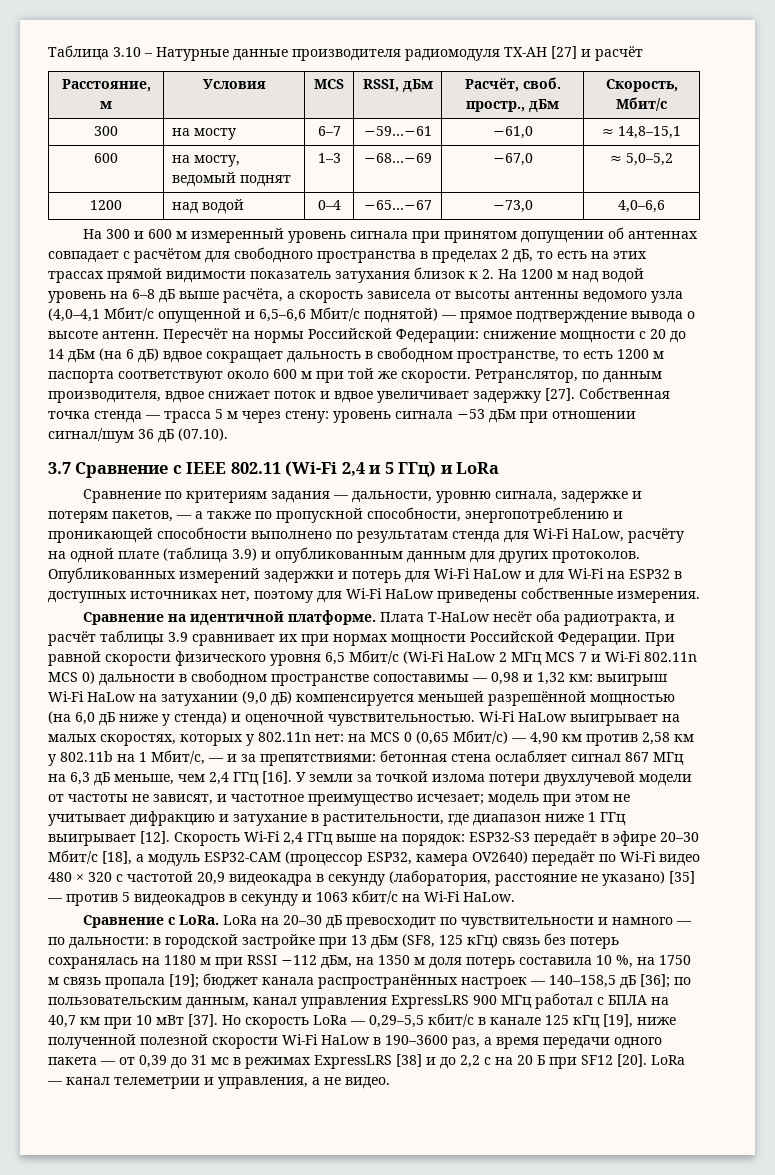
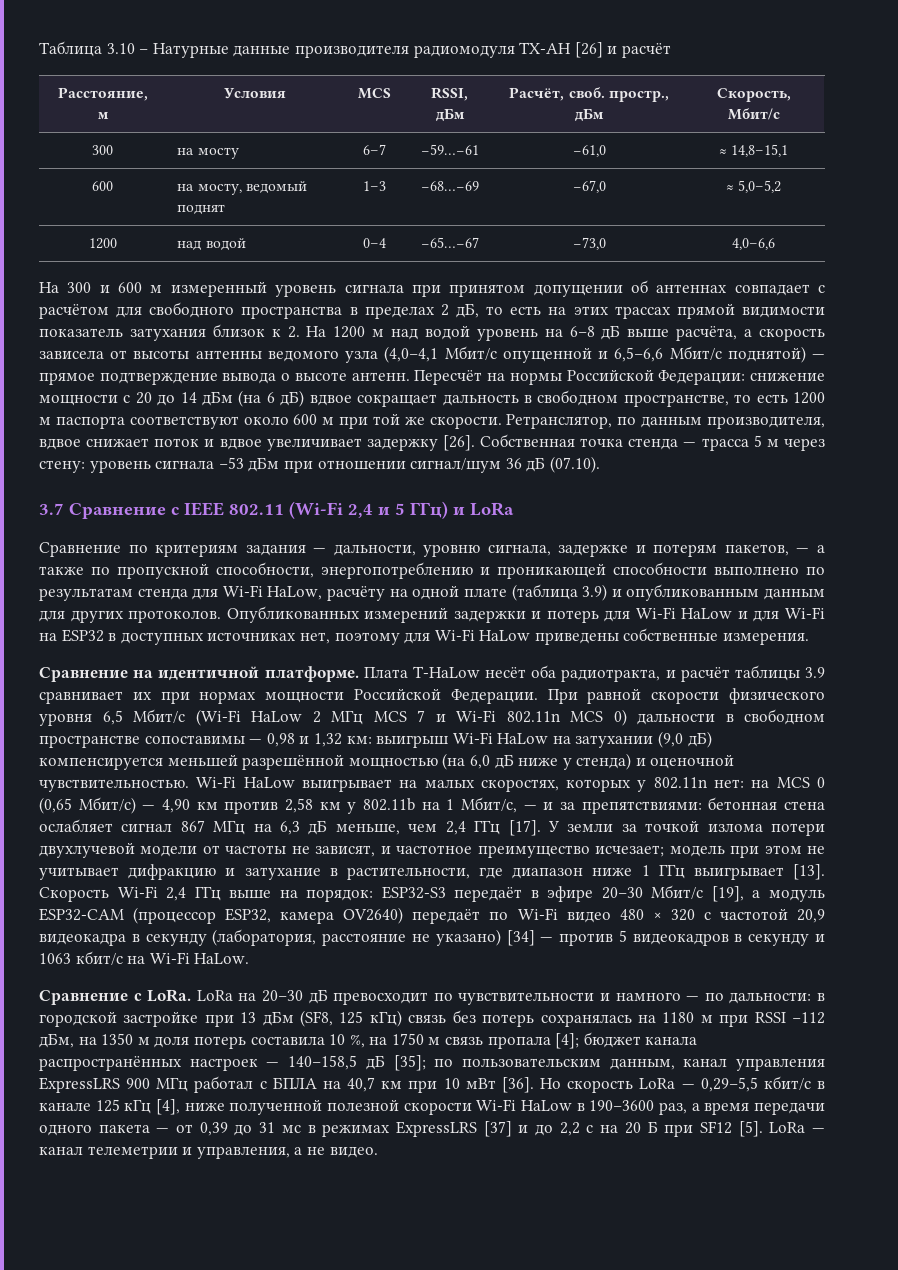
[551,46,577,59] [27] -> [574,42,603,58] [26]
[545,388,575,401] [27]. -> [442,435,475,451] [26].
[262,771,292,784] [16]. -> [508,820,541,836] [17].
[140,831,170,844] [12]. -> [792,864,825,880] [13].
[102,851,132,865] [18], -> [711,886,744,902] [19],
[669,871,695,884] [35] -> [506,930,535,946] [34]
[169,974,199,988] [19]; -> [555,1033,580,1049] [4];
[640,974,670,988] [36]; -> [393,1055,426,1071] [35];
[188,1014,218,1027] [37]. -> [501,1077,534,1093] [36].
[603,1014,633,1028] [19], -> [156,1099,180,1115] [4],
[396,1054,422,1067] [38] -> [483,1121,512,1137] [37]
[617,1054,647,1067] [20]. -> [738,1121,763,1137] [5].

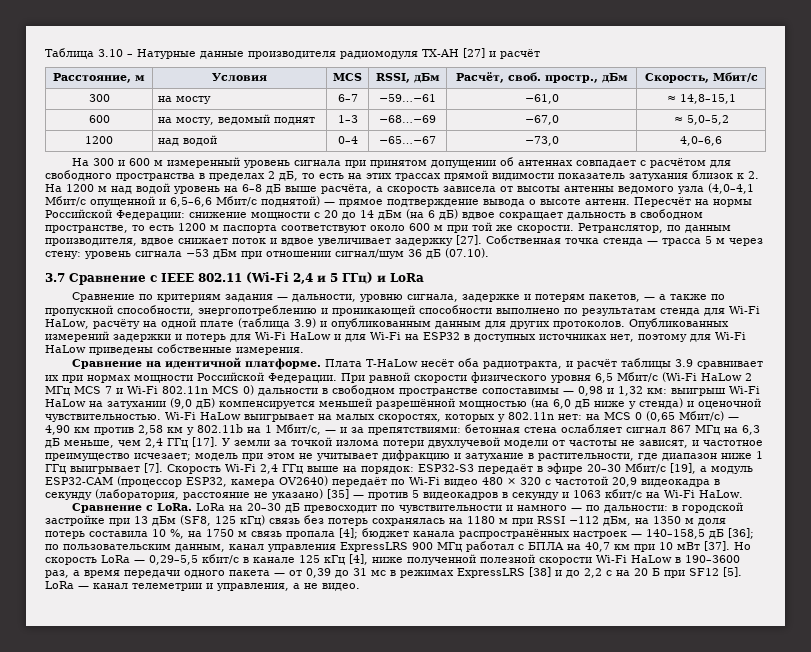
[574,42,603,58] [26] -> [463,48,485,58] [27]
[442,435,475,451] [26]. -> [456,235,482,245] [27].
[792,864,825,880] [13]. -> [144,463,163,473] [7].
[506,930,535,946] [34] -> [327,489,349,499] [35]
[393,1055,426,1071] [35]; -> [728,528,754,539] [36];
[501,1077,534,1093] [36]. -> [704,541,730,551] [37].
[483,1121,512,1137] [37] -> [529,567,551,577] [38]

